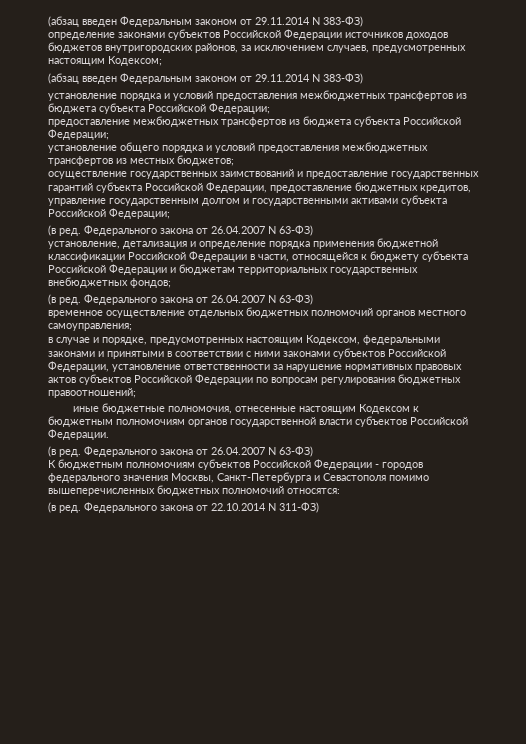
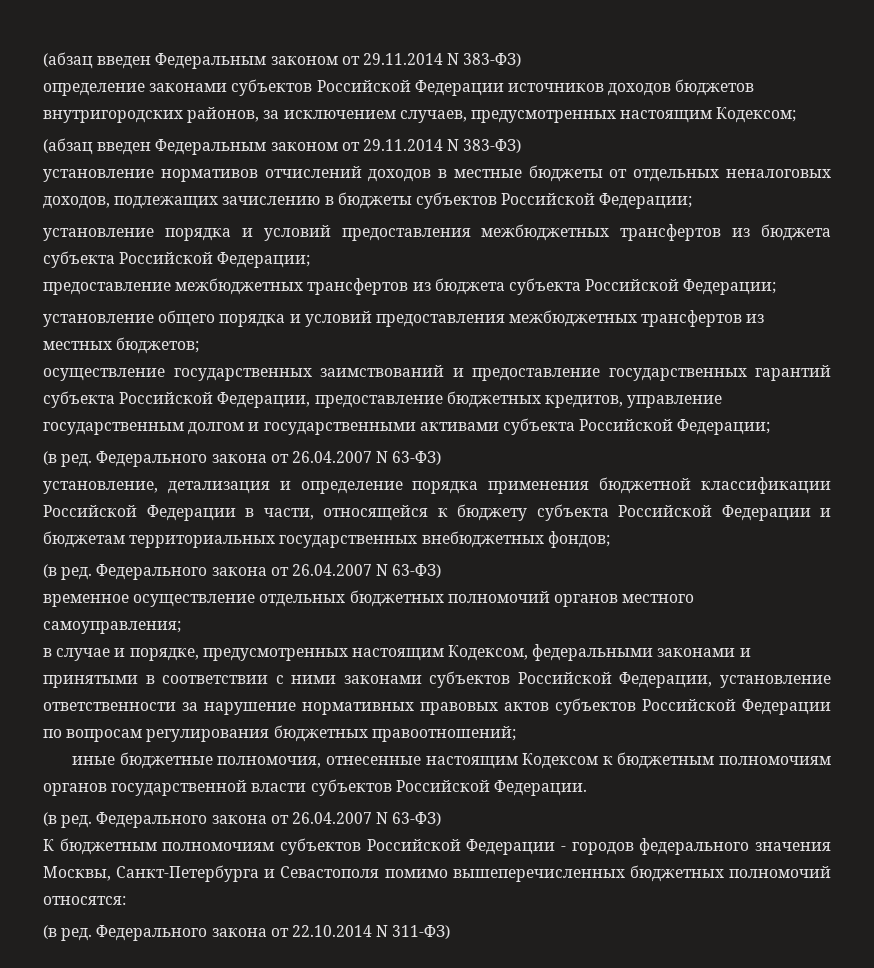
(363, 78) none -> [43,165,832,182] [43,192,693,209] // установление нормативов отчислений доходов в местные бюджеты от отдельных неналоговых доходов, подлежащих зачислению в бюджеты субъектов Российской Федерации;

